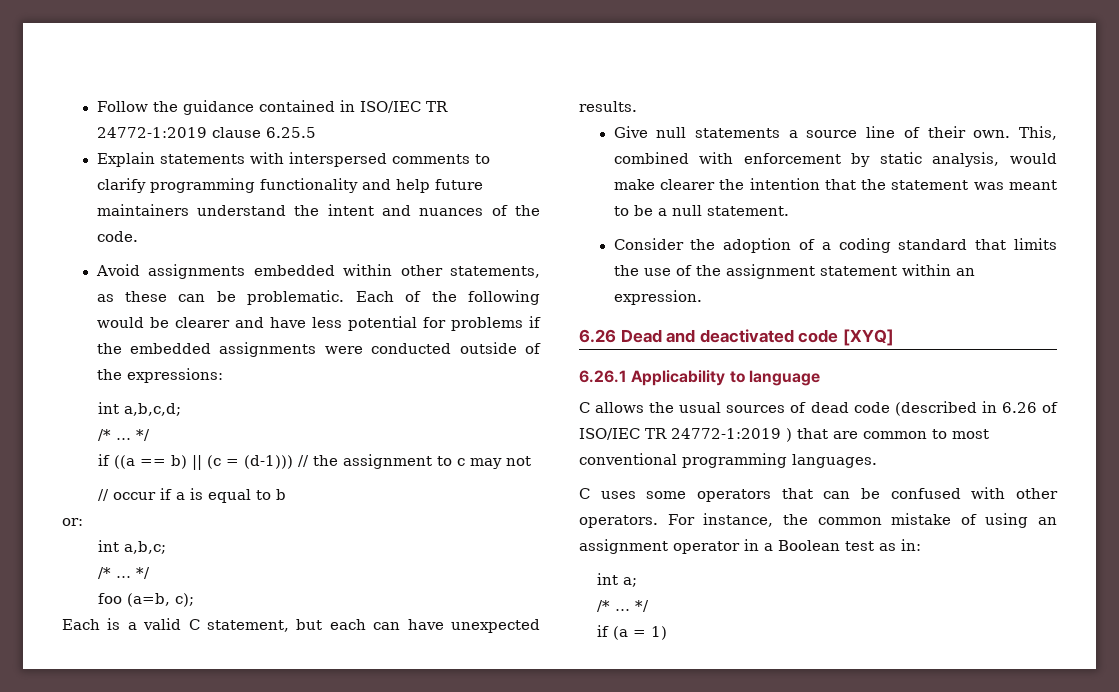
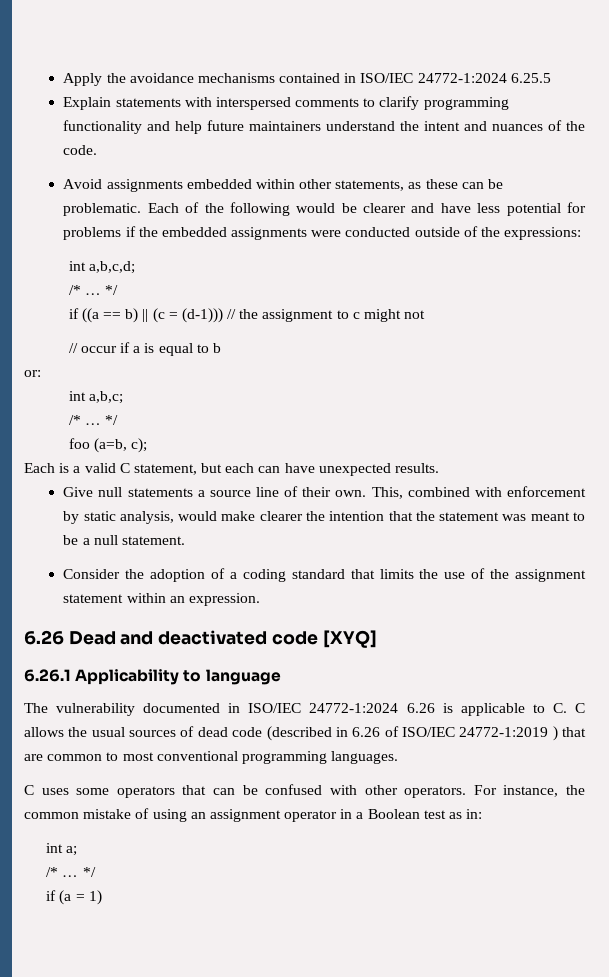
[96,100,448,115] [96,127,261,138] Follow the guidance contained in ISO/IEC TR 24772-1:2019 clause -> [63,73,507,86] Apply the avoidance mechanisms contained in ISO/IEC 24772-1:2024
[470,458,503,469] may -> [364,309,402,322] might
(820, 378) none -> [24,703,567,716] The vulnerability documented in ISO/IEC 24772-1:2024 6.26 is applicable to C.
[645,428,667,439] TR -> (455, 732) none

